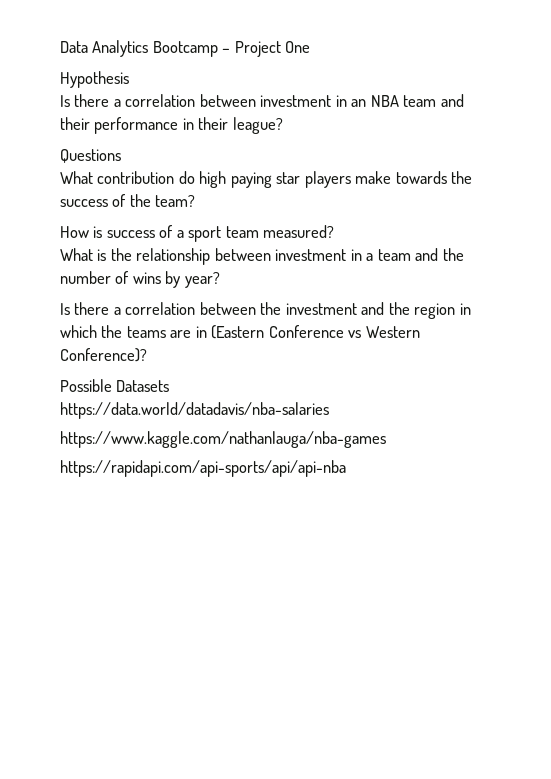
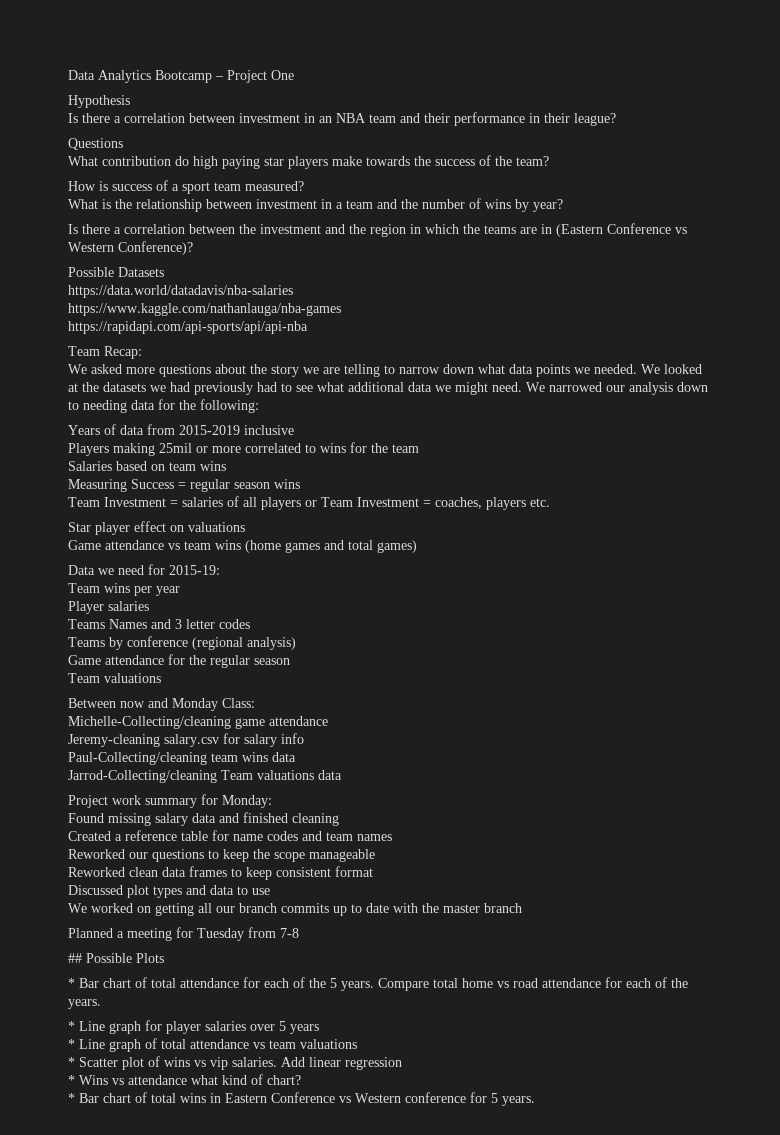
(346, 468) none -> [68,346,142,359] [68,364,702,377] [68,382,708,395] [68,399,259,413] [68,424,294,435] [68,442,419,456] [68,461,226,471] [68,479,300,492] [68,496,550,510] [68,521,245,535] [68,540,417,553] [68,564,220,575] [68,583,180,596] [68,601,149,614] [68,619,250,629] [68,636,296,650] [68,654,290,668] [68,673,161,683] [68,698,255,711] [68,716,328,729] [68,733,304,747] [68,752,296,765] [68,770,342,783] [68,794,272,808] [68,812,339,826] [68,830,392,841] [68,849,375,862] [68,866,373,880] [68,885,270,898] [68,903,522,916] [68,927,299,941] [68,953,164,963] [68,977,688,991] [68,999,101,1009] [68,1020,319,1034] [68,1038,357,1052] [68,1056,402,1070] [68,1074,301,1085] [68,1092,535,1106] // Team Recap: // We asked more questions about the story we are telling to narrow down what data points we needed. We looked at the datasets we had previously had to see what additional data we might need. We narrowed our analysis down to needing data for the following: // Years of data from 2015-2019 inclusive // Players making 25mil or more correlated to wins for the team // Salaries based on team wins // Measuring Success = regular season wins // Team Investment = salaries of all players or Team Investment = coaches, players etc. // Star player effect on valuations // Game attendance vs team wins (home games and total games) // Data we need for 2015-19: // Team wins per year // Player salaries // Teams Names and 3 letter codes // Teams by conference (regional analysis) // Game attendance for the regular season // Team valuations // Between now and Monday Class: // Michelle-Collecting/cleaning game attendance // Jeremy-cleaning salary.csv for salary info // Paul-Collecting/cleaning team wins data // Jarrod-Collecting/cleaning Team valuations data // Project work summary for Monday: // Found missing salary data and finished cleaning // Created a reference table for name codes and team names // Reworked our questions to keep the scope manageable // Reworked clean data frames to keep consistent format // Discussed plot types and data to use // We worked on getting all our branch commits up to date with the master branch // Planned a meeting for Tuesday from 7-8 // ## Possible Plots // * Bar chart of total attendance for each of the 5 years. Compare total home vs road attendance for each of the years. // * Line graph for player salaries over 5 years // * Line graph of total attendance vs team valuations // * Scatter plot of wins vs vip salaries. Add linear regression // * Wins vs attendance what kind of chart? // * Bar chart of total wins in Eastern Conference vs Western conference for 5 years.

